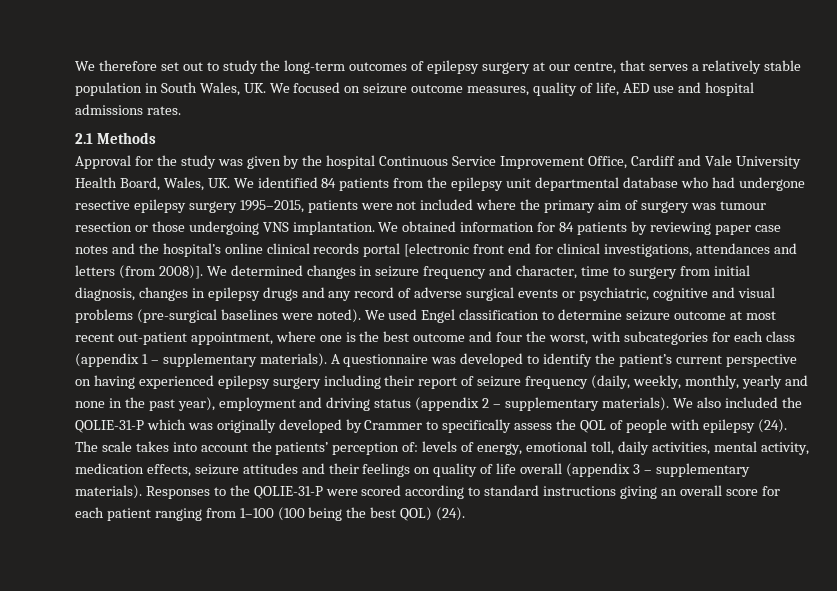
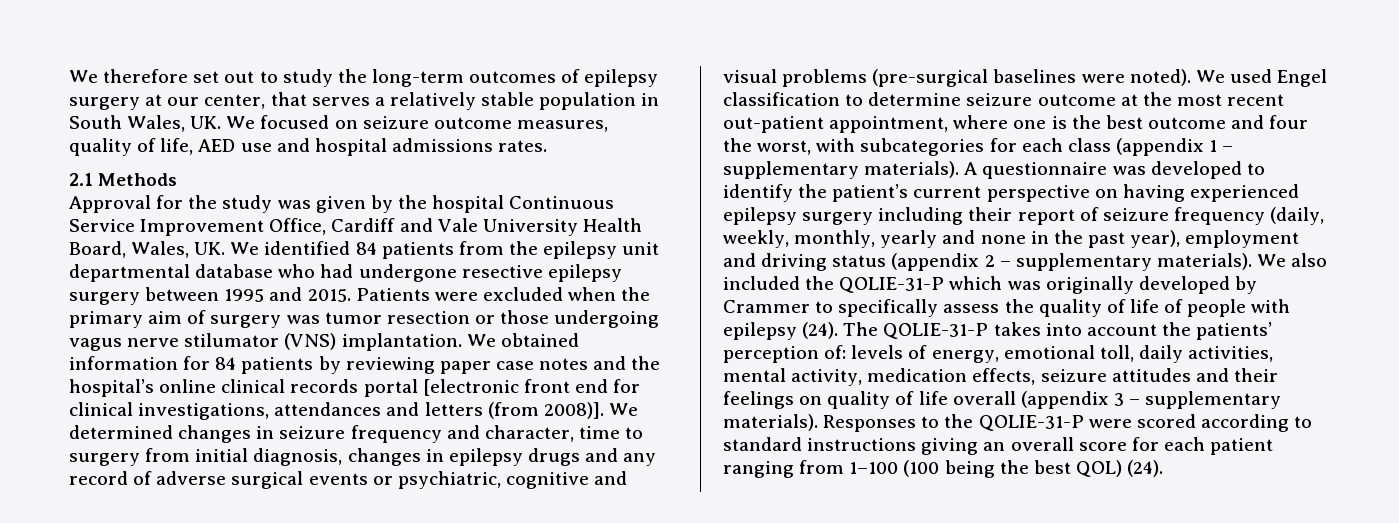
[573,62,616,74] centre, -> [204,94,266,109] center,
[239,199,517,213] 1995–2015, patients were not included where -> [145,287,617,302] between 1995 and 2015. Patients were excluded when
[719,201,766,210] tumour -> [324,312,382,324] tumor
[262,222,289,232] VNS -> [69,333,337,351] vagus nerve stilumator (VNS)
(742, 315) none -> [1142,92,1172,106] the
[580,420,607,433] QOL -> [1038,299,1159,317] quality of life
[101,441,132,452] scale -> [883,323,989,339] QOLIE-31-P

